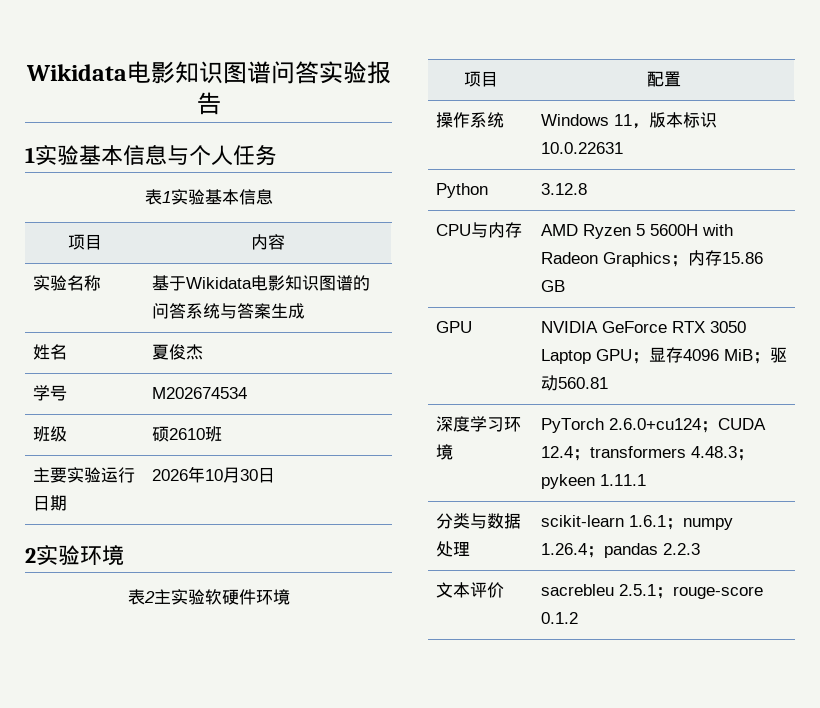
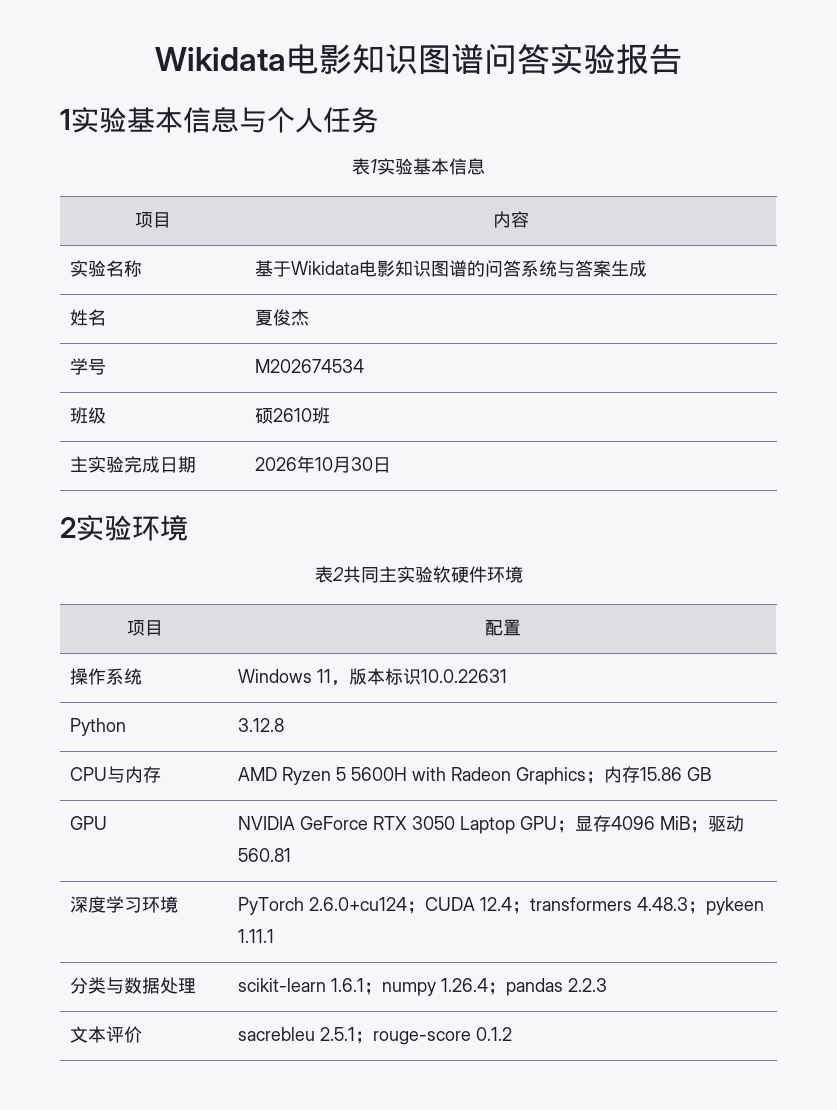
[49,467,135,483] 要实验运行 -> [87,456,160,473] 实验完成
(155, 597) none -> [342,566,379,583] 共同

